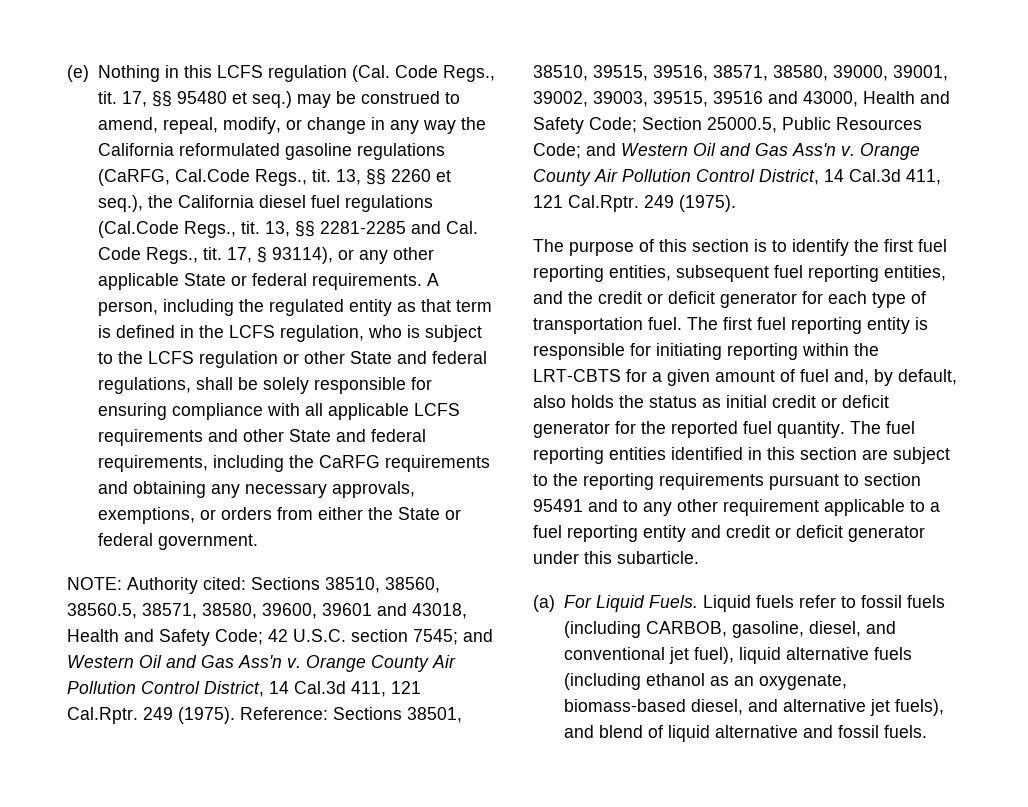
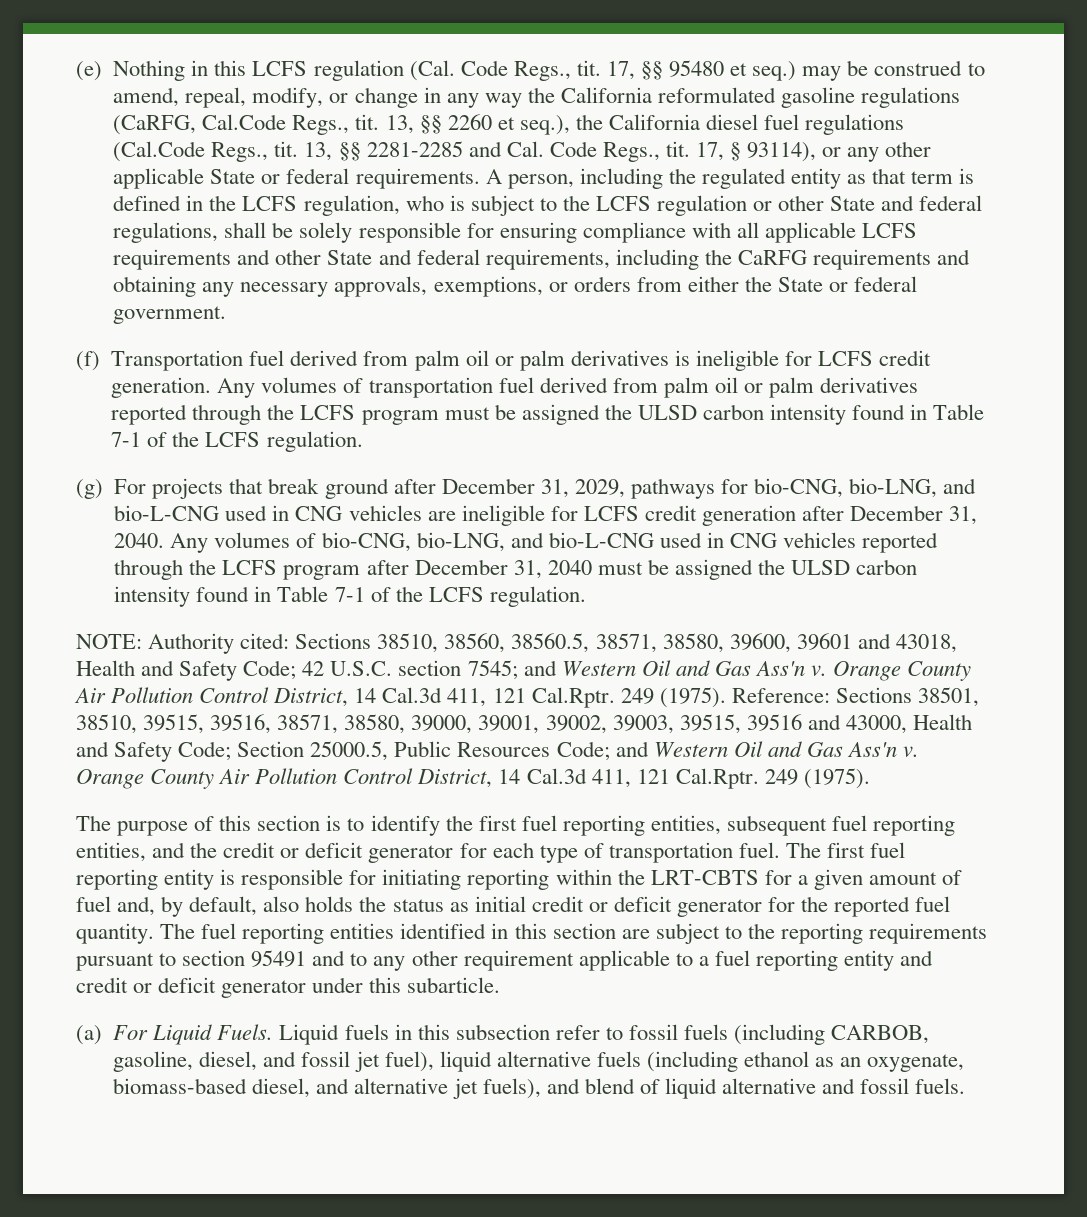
(258, 542) none -> [76,350,932,371] [111,377,919,398] [111,404,985,425] [111,431,363,452] [76,478,977,499] [114,505,978,526] [114,532,939,553] [114,559,918,580] [114,586,586,607] // (f) Transportation fuel derived from palm oil or palm derivatives is ineligible for LCFS credit generation. Any volumes of transportation fuel derived from palm oil or palm derivatives reported through the LCFS program must be assigned the ULSD carbon intensity found in Table 7-1 of the LCFS regulation. // (g) For projects that break ground after December 31, 2029, pathways for bio-CNG, bio-LNG, and bio-L-CNG used in CNG vehicles are ineligible for LCFS credit generation after December 31, 2040. Any volumes of bio-CNG, bio-LNG, and bio-L-CNG used in CNG vehicles reported through the LCFS program after December 31, 2040 must be assigned the ULSD carbon intensity found in Table 7-1 of the LCFS regulation.
(794, 601) none -> [394,1024,550,1040] in this subsection
[563,647,665,660] conventional -> [301,1051,351,1067] fossil

